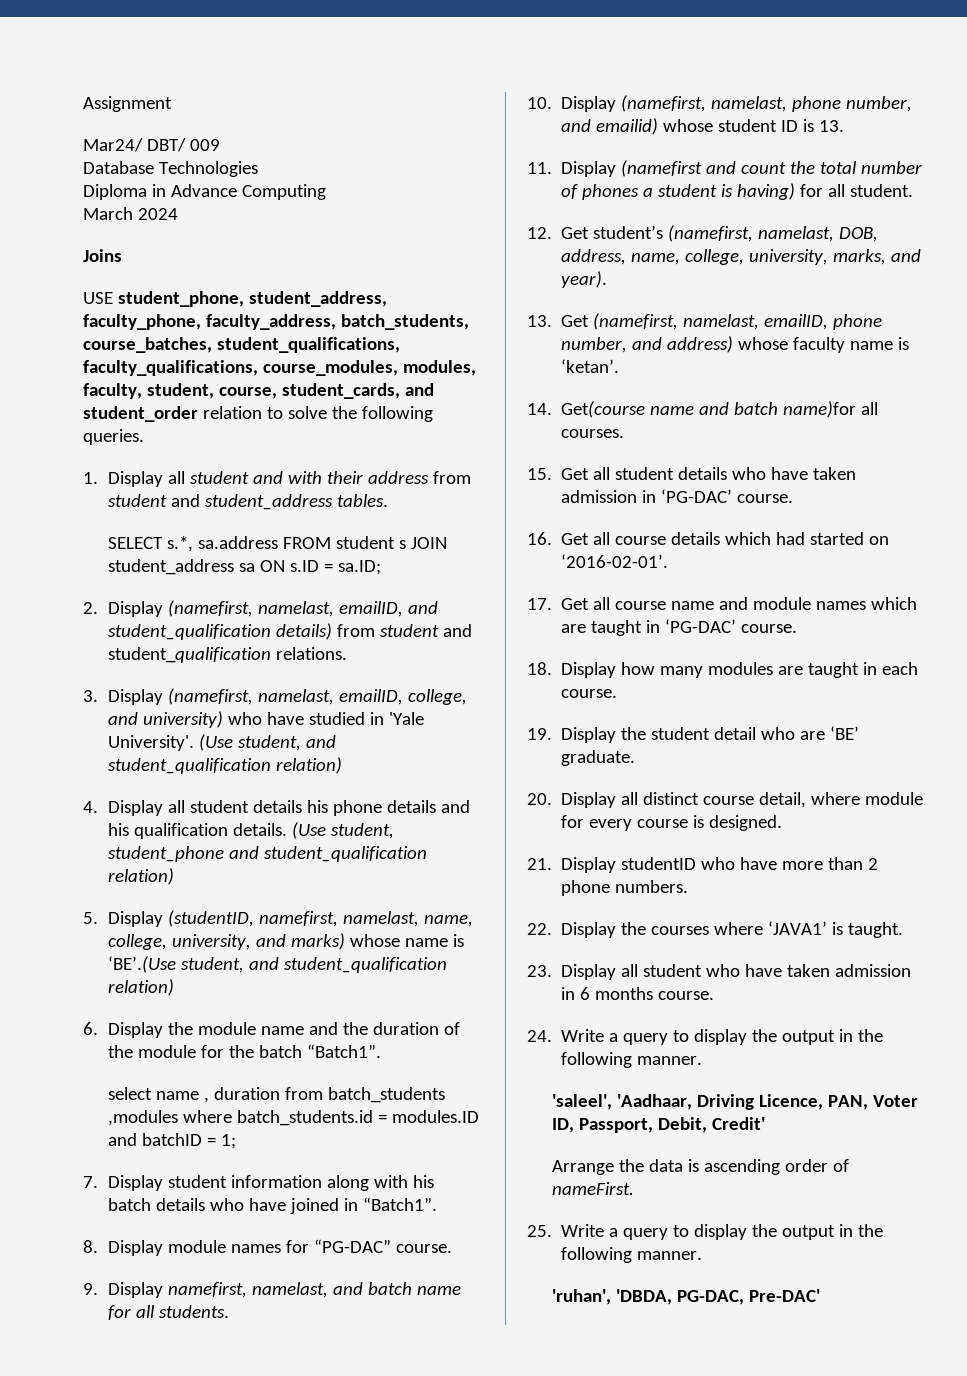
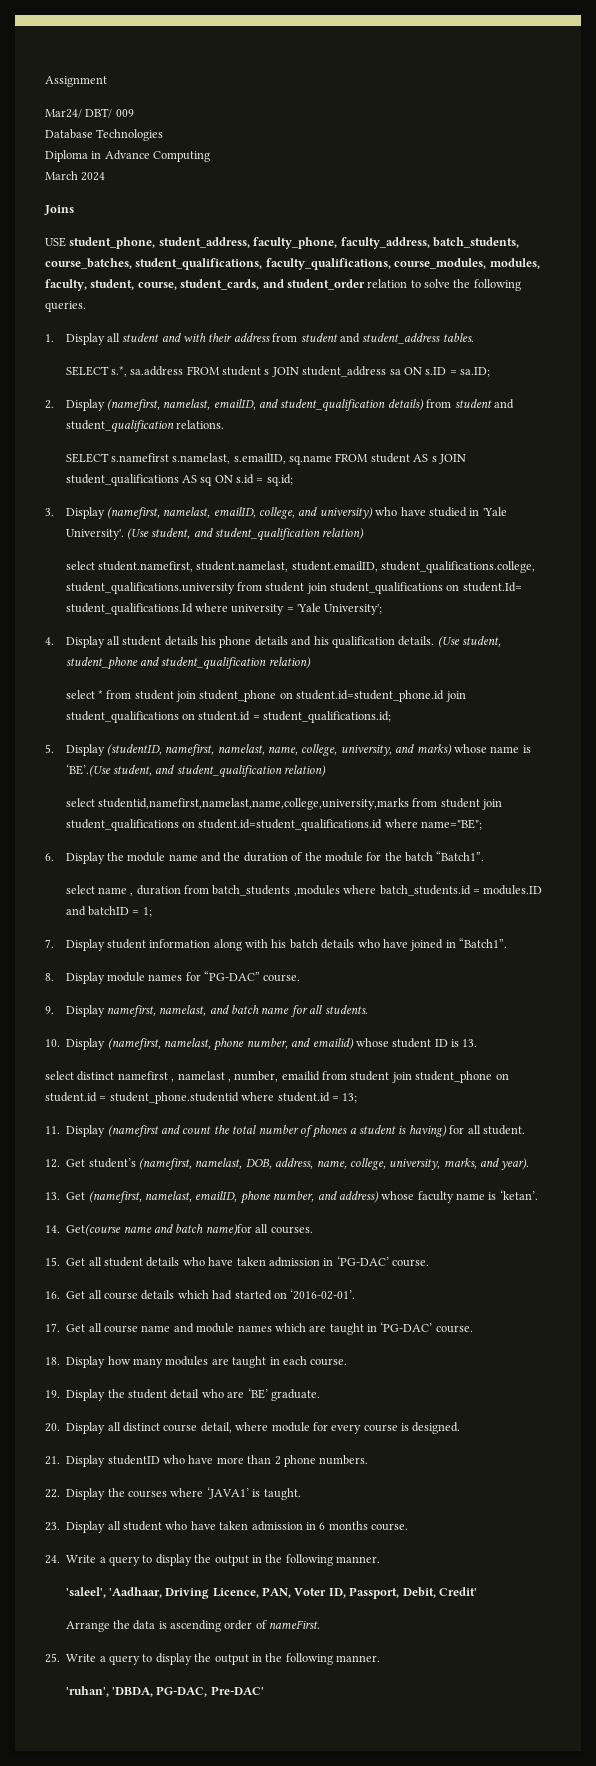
(348, 653) none -> [65,453,466,465] [65,474,293,486] // SELECT s.namefirst s.namelast, s.emailID, sq.name FROM student AS s JOIN student_qualifications AS sq ON s.id = sq.id;
(343, 765) none -> [65,561,535,573] [65,582,522,594] [65,603,383,615] // select student.namefirst, student.namelast, student.emailID, student_qualifications.college, student_qualifications.university from student join student_qualifications on student.Id= student_qualifications.Id where university = 'Yale University';
(175, 876) none -> [65,690,466,702] [65,711,391,723] // select * from student join student_phone on student.id=student_phone.id join student_qualifications on student.id = student_qualifications.id;
(175, 987) none -> [65,798,502,810] [65,819,482,831] // select studentid,namefirst,namelast,name,college,university,marks from student join student_qualifications on student.id=student_qualifications.id where name="BE";
(845, 126) none -> [45,1071,509,1083] [45,1092,358,1104] // select distinct namefirst , namelast , number, emailid from student join student_phone on student.id = student_phone.studentid where student.id = 13;

